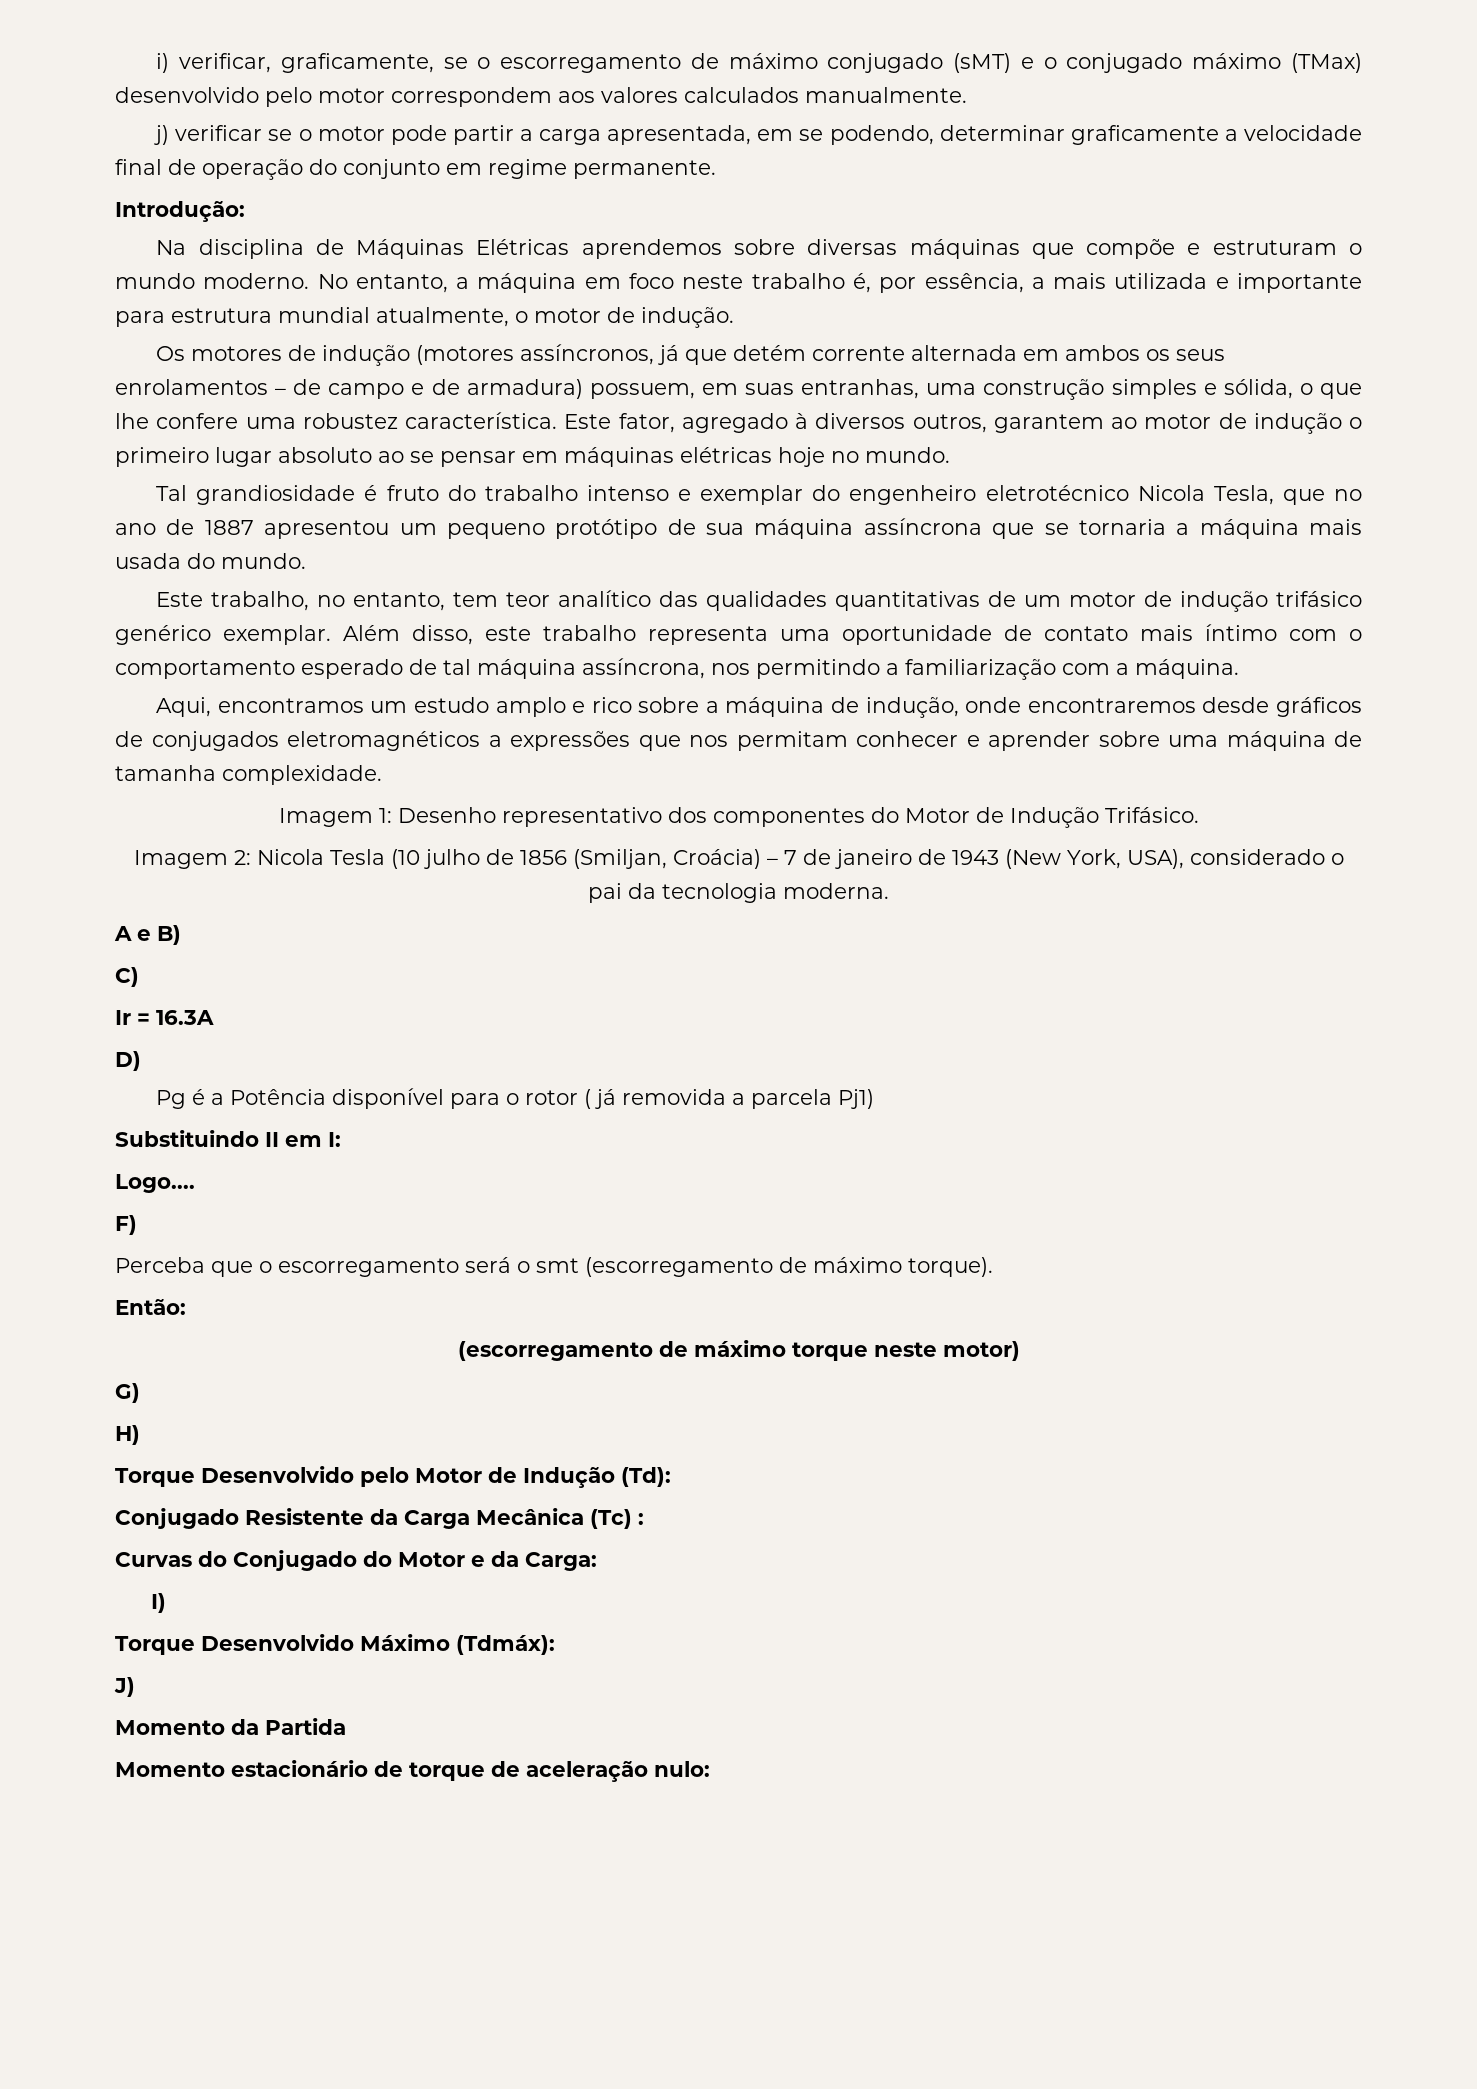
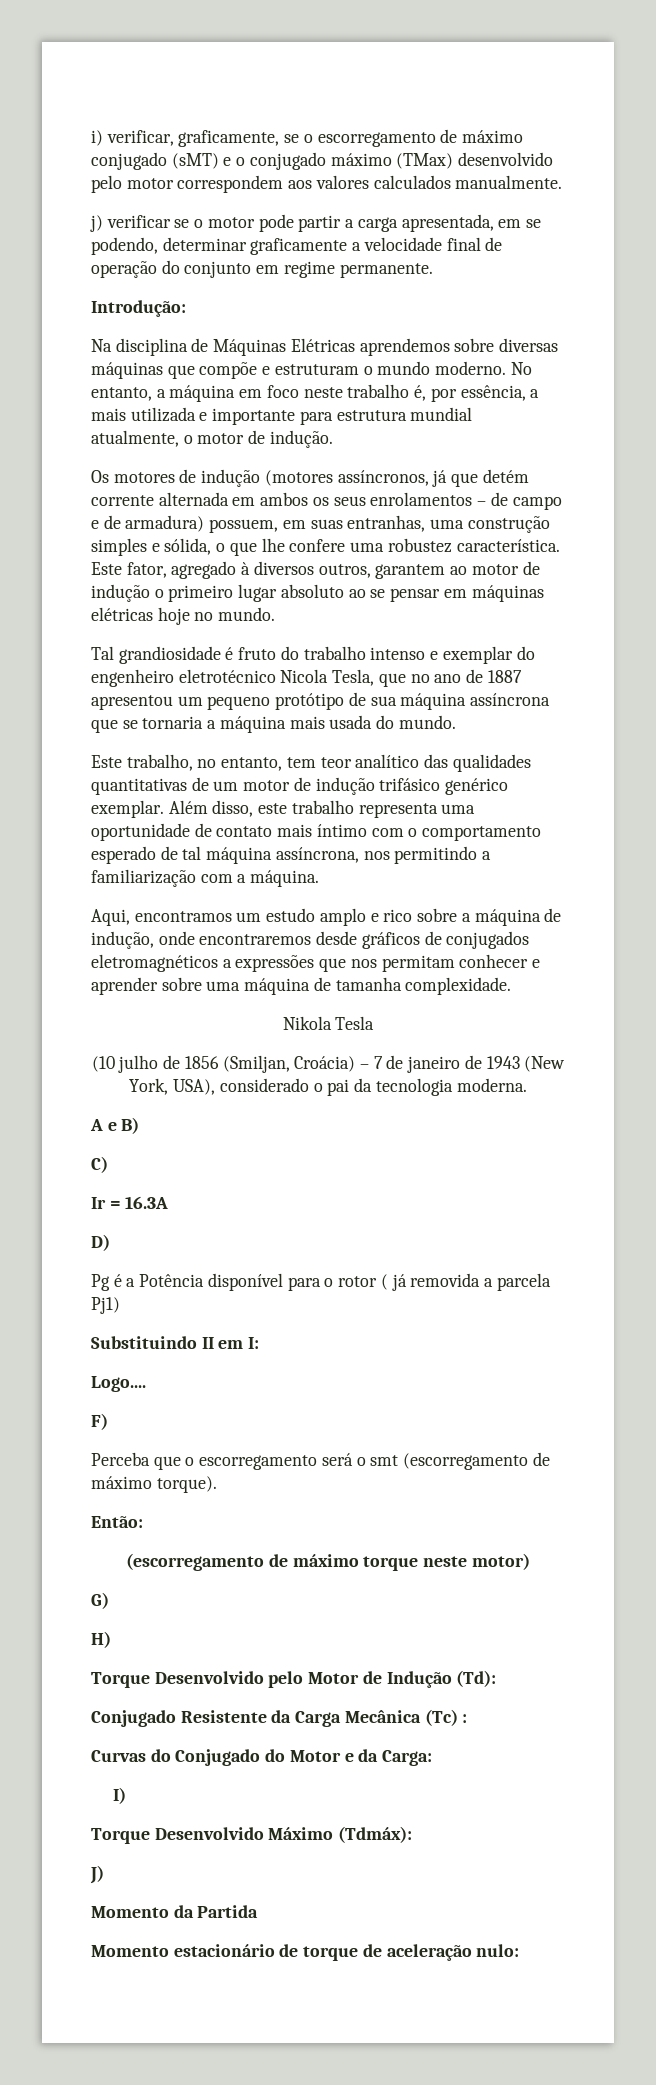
[278,807,1199,828] [133,849,385,869] Imagem 1: Desenho representativo dos componentes do Motor de Indução Trifásico. // Imagem 2: Nicola Tesla -> [282,1016,375,1030] Nikola Tesla //

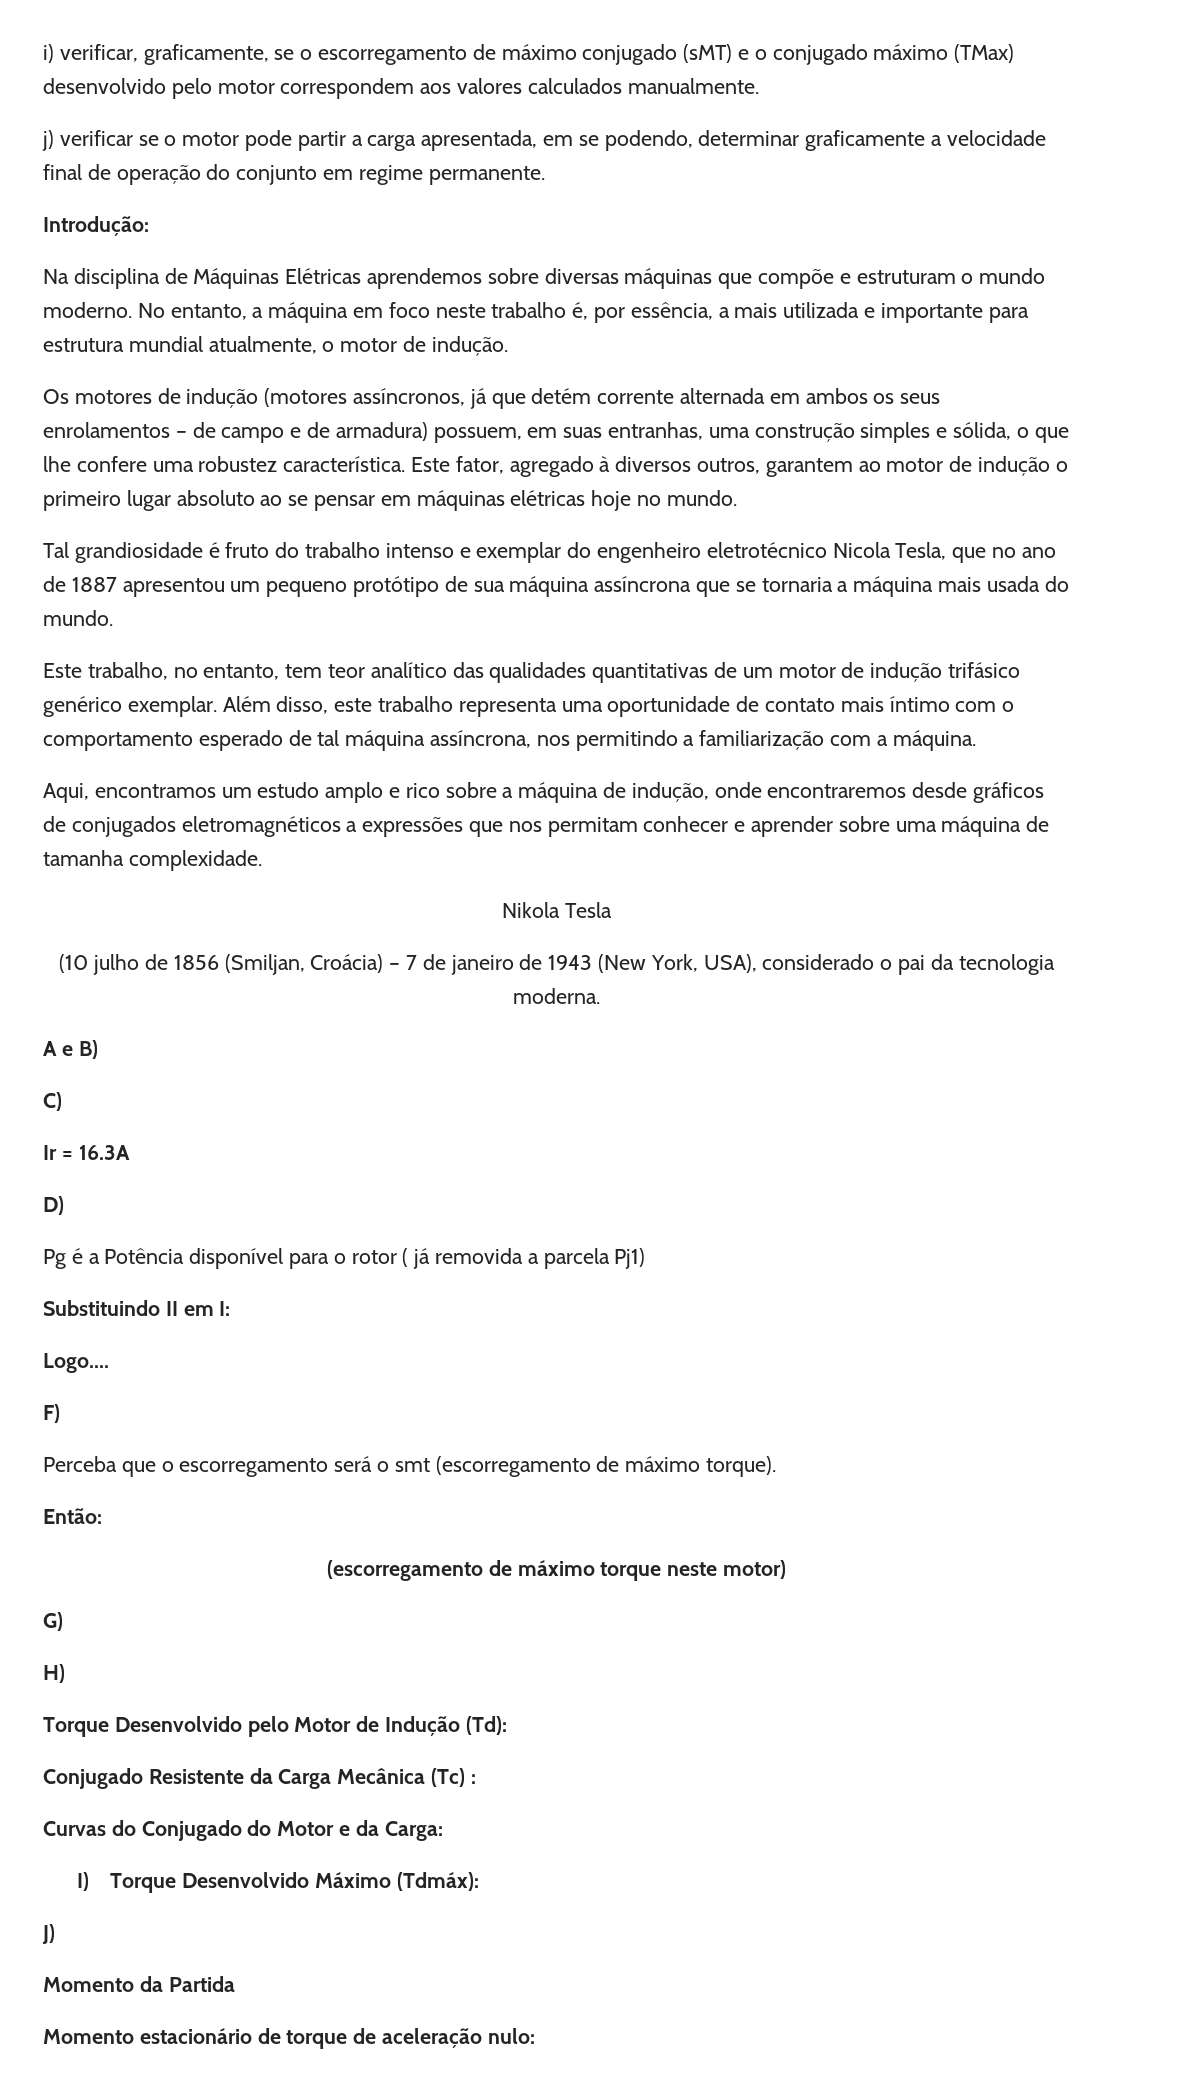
(126, 1795) // -> (89, 1881) none

